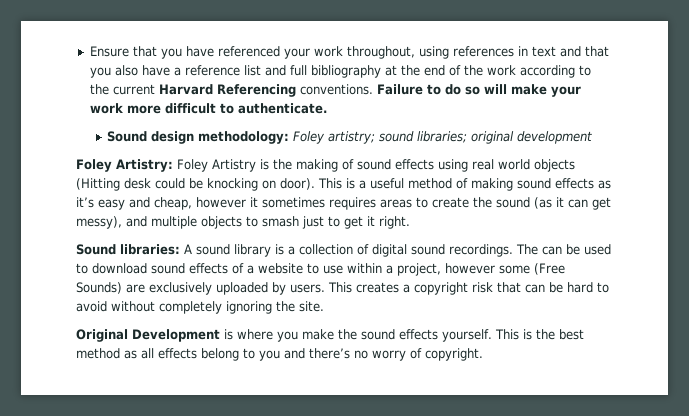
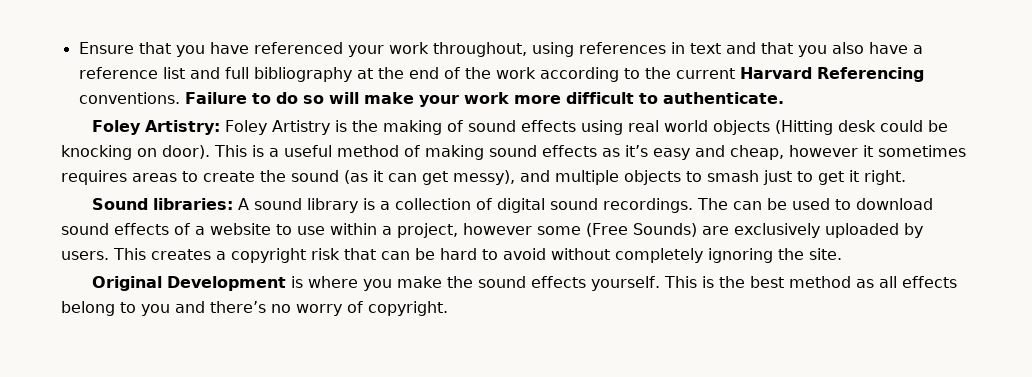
[107,131,593,144] // Sound design methodology: Foley artistry; sound libraries; original development -> (784, 98) none

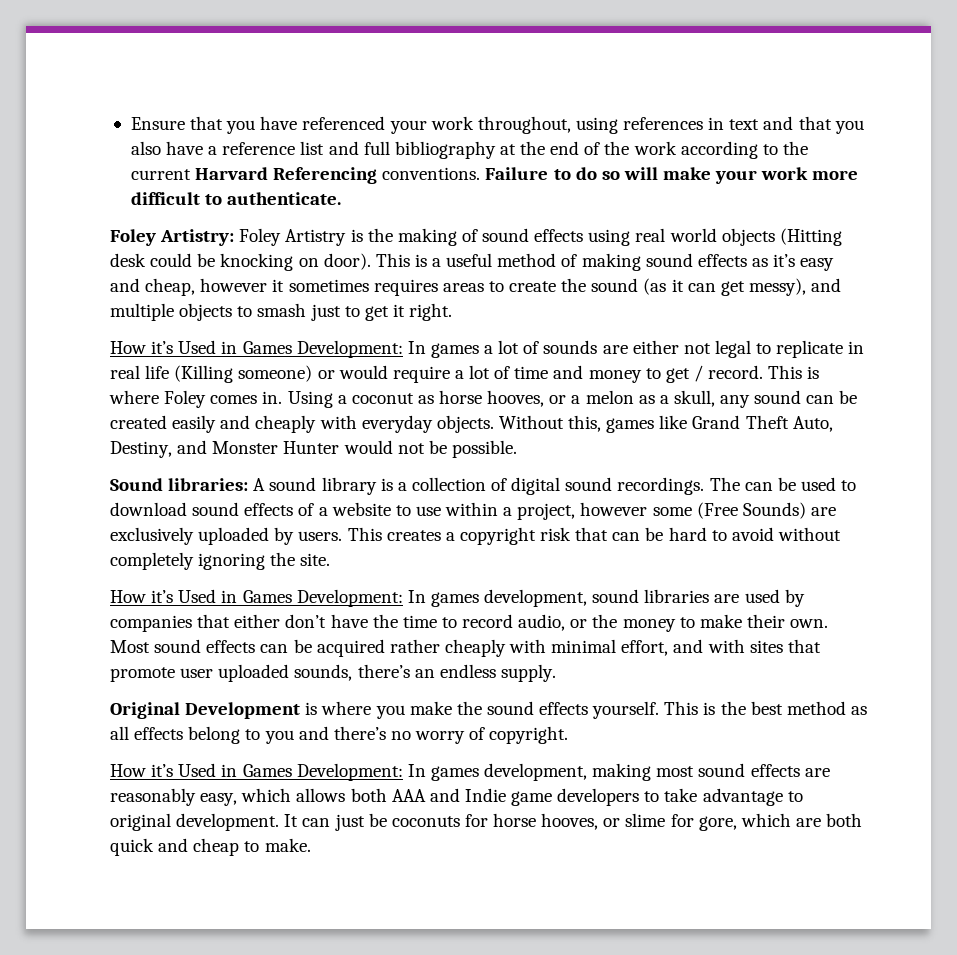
(906, 177) none -> [110,340,865,358] [110,365,820,383] [109,390,858,408] [110,415,833,433] [110,440,517,458] // How it’s Used in Games Development: In games a lot of sounds are either not legal to replicate in real life (Killing someone) or would require a lot of time and money to get / record. This is where Foley comes in. Using a coconut as horse hooves, or a melon as a skull, any sound can be created easily and cheaply with everyday objects. Without this, games like Grand Theft Auto, Destiny, and Monster Hunter would not be possible.
(842, 254) none -> [110,589,805,607] [110,614,829,632] [110,639,821,657] [110,664,556,682] // How it’s Used in Games Development: In games development, sound libraries are used by companies that either don’t have the time to record audio, or the money to make their own. Most sound effects can be acquired rather cheaply with minimal effort, and with sites that promote user uploaded sounds, there’s an endless supply.
(448, 308) none -> [110,763,830,781] [110,788,803,806] [110,813,863,831] [110,838,311,856] // How it’s Used in Games Development: In games development, making most sound effects are reasonably easy, which allows both AAA and Indie game developers to take advantage to original development. It can just be coconuts for horse hooves, or slime for gore, which are both quick and cheap to make.

